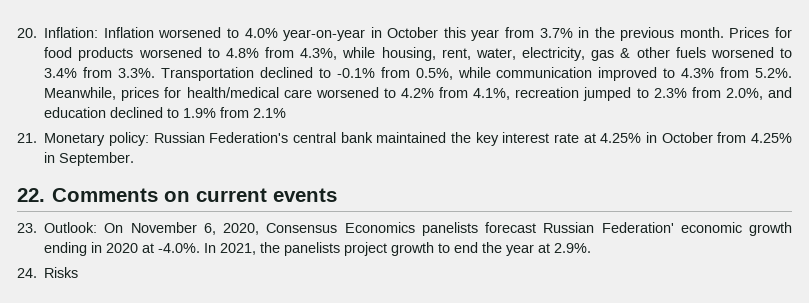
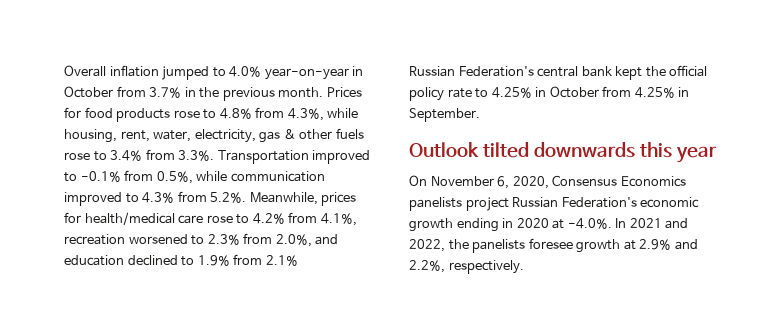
[17,27,222,38] 20. Inflation: Inflation worsened -> [64,65,210,80] Overall inflation jumped
[443,27,500,41] this year -> (113, 92) none
[138,47,202,58] worsened -> [173,110,200,118] rose
[710,47,774,58] worsened -> [64,152,90,160] rose
[259,67,313,78] declined -> [312,150,371,164] improved
[315,87,379,98] worsened -> [206,215,233,223] rose
[583,87,632,101] jumped -> [128,234,188,244] worsened
[17,132,149,146] 21. Monetary policy: -> (298, 260) none
[376,132,596,146] maintained the key interest rate at -> [615,65,708,80] [409,87,489,101] kept the official policy rate to
[17,188,338,202] [17,222,98,233] 22. Comments on current events // 23. Outlook: -> [409,142,717,163] Outlook tilted downwards this year //
[485,222,674,233] forecast Russian Federation' -> [465,197,637,211] project Russian Federation's
[220,242,592,256] [17,267,79,278] 2021, the panelists project growth to end the year at 2.9%. // 24. Risks -> [629,218,689,229] [409,238,698,253] [409,260,524,274] 2021 and 2022, the panelists foresee growth at 2.9% and 2.2%, respectively.

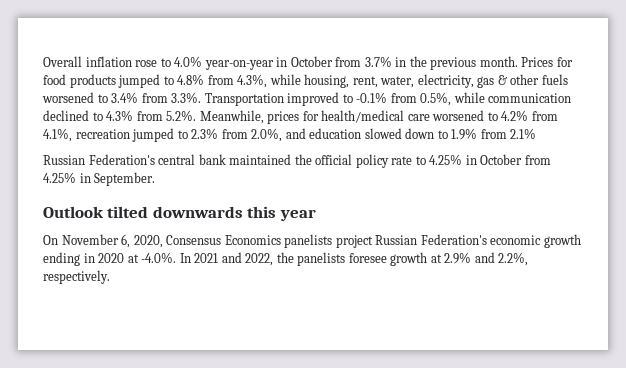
[162,66,210,80] jumped -> [135,60,158,67] rose
[173,110,200,118] rose -> [118,74,161,88] jumped
[64,152,90,160] rose -> [42,92,94,103] worsened
[64,192,122,206] improved -> [43,110,89,121] declined
[206,215,233,223] rose -> [432,110,485,121] worsened
[128,234,188,244] worsened -> [132,128,175,142] jumped
[127,255,178,266] declined -> [364,128,435,139] slowed down
[615,66,643,80] kept -> [229,154,292,165] maintained

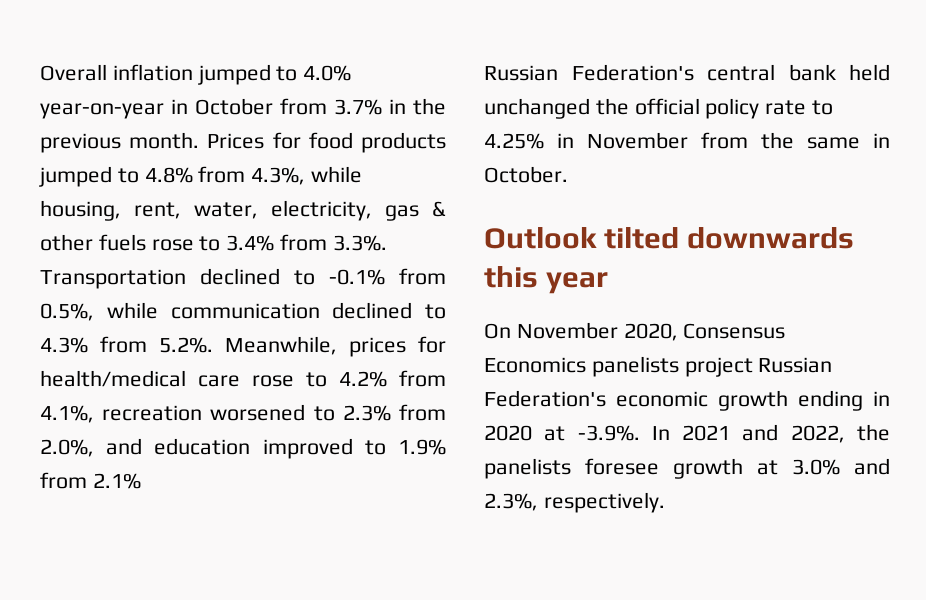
[135,60,158,67] rose -> [197,64,271,85] jumped
[42,92,94,103] worsened -> [151,239,194,251] rose
[287,92,340,106] improved -> [200,268,280,285] declined
[432,110,485,121] worsened -> [252,375,294,387] rose
[132,128,175,142] jumped -> [210,404,306,421] worsened
[364,128,435,139] slowed down -> [262,438,353,459] improved
[229,154,292,165] maintained -> [849,64,890,81] [484,98,590,119] held unchanged
[480,154,551,165] [43,172,156,186] October from 4.25% in September. -> [587,132,890,149] [484,166,568,183] November from the same in October.
[121,234,131,248] 6, -> (618, 330) none
[141,252,177,263] -4.0%. -> [577,425,640,441] -3.9%.
[444,252,529,266] 2.9% and 2.2%, -> [792,458,890,475] [484,493,538,511] 3.0% and 2.3%,

